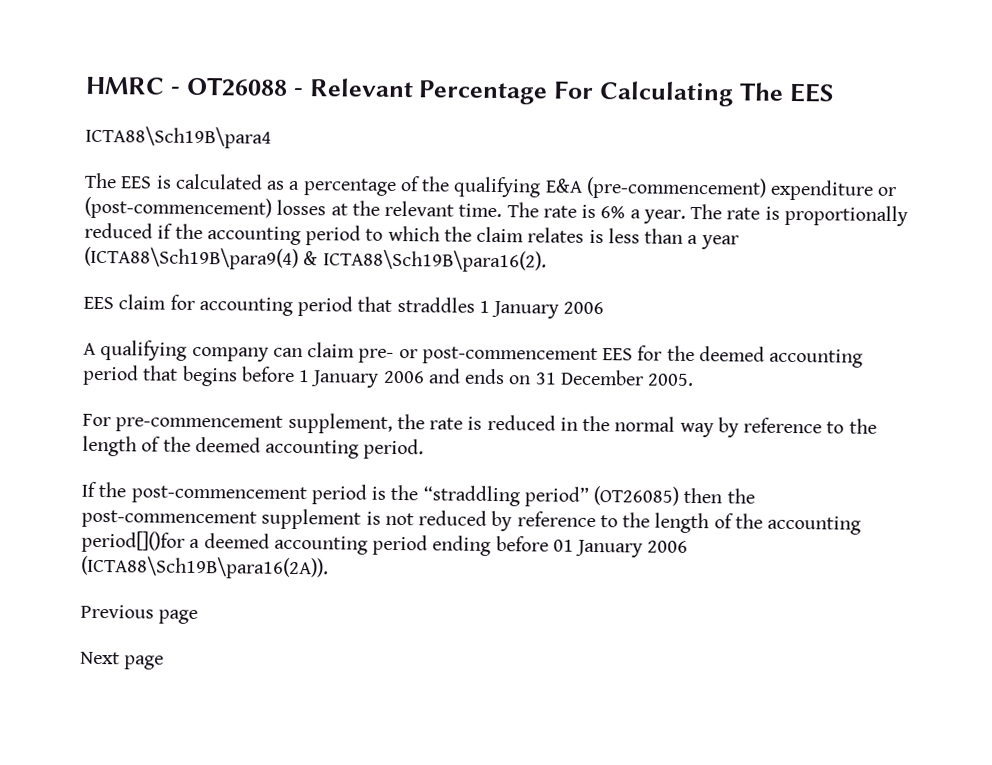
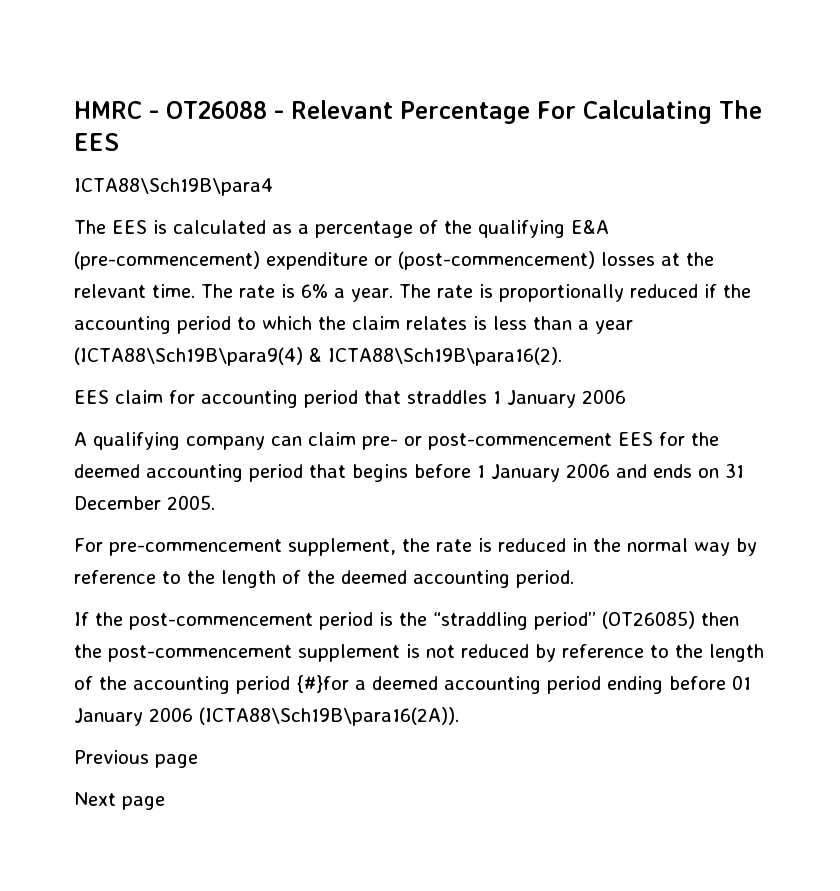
[81,530,185,553] period[]()for -> [236,675,349,694] period {#}for

